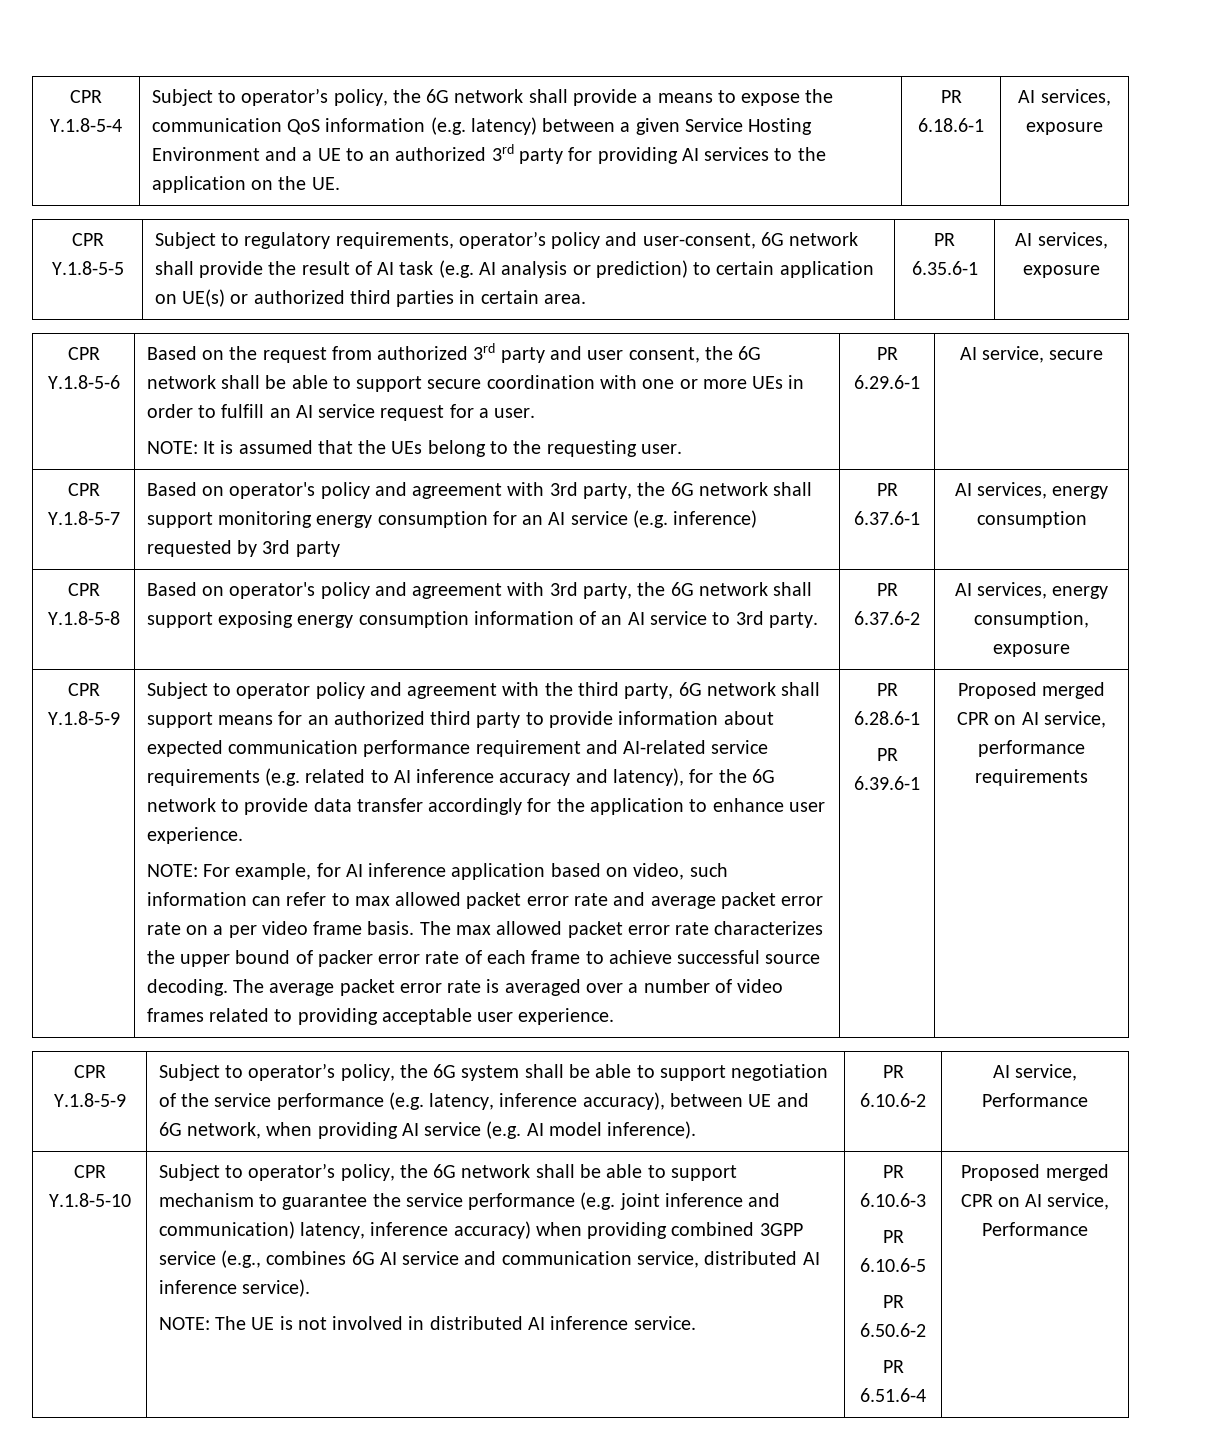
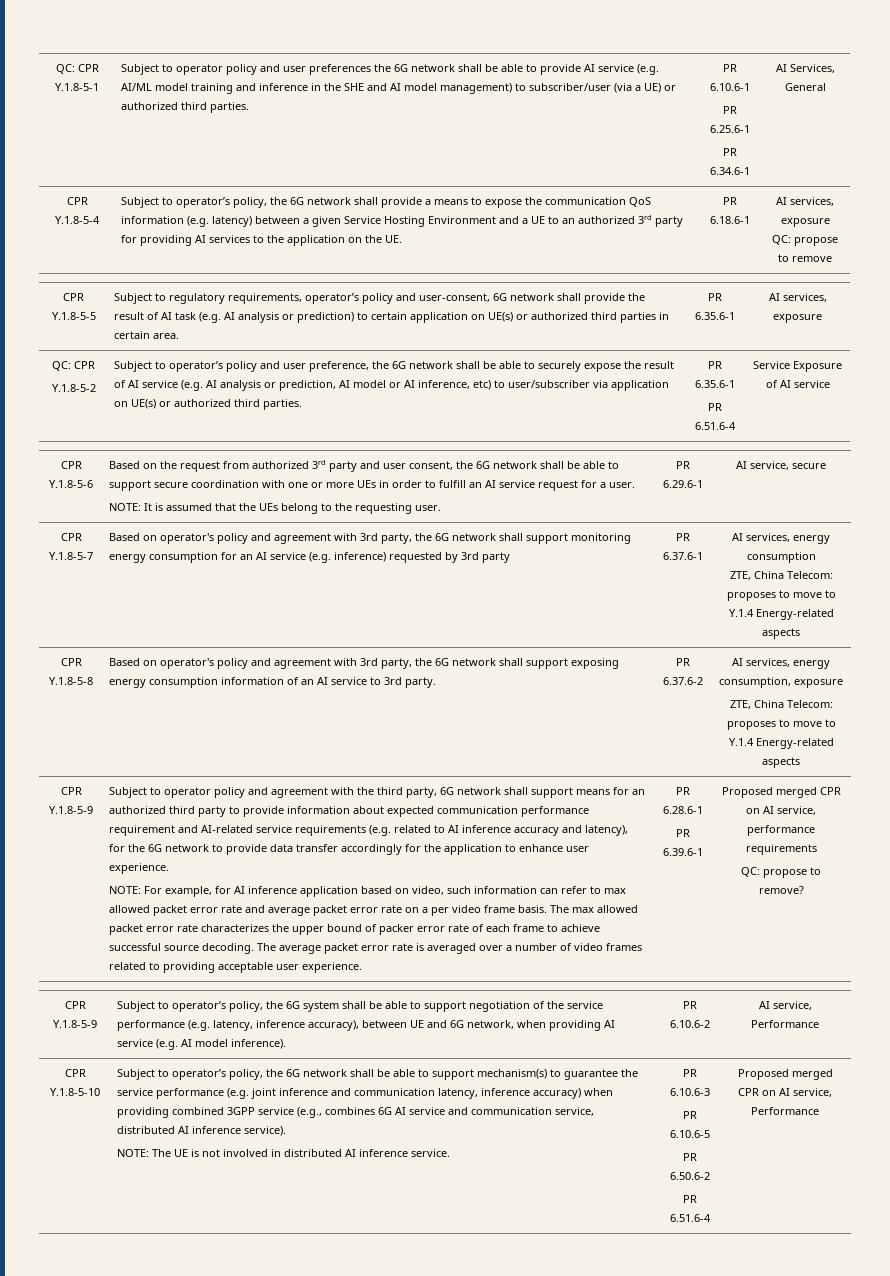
(70, 96) none -> [55,64,99,74] [55,83,99,91] [121,64,660,75] [121,83,677,94] [121,102,250,113] [722,64,737,72] [709,83,750,91] [722,106,737,114] [709,125,750,133] [722,148,737,156] [709,167,750,175] [775,64,835,73] [784,83,826,91] QC: CPR Y.1.8-5-1 | Subject to operator policy and user preferences the 6G network shall be able to provide AI service (e.g. AI/ML model training and inference in the SHE and AI model management) to subscriber/user (via a UE) or authorized third parties. | PR 6.10.6-1 // PR 6.25.6-1 // PR 6.34.6-1 | AI Services, General //
(1103, 128) none -> [772,235,838,246] [778,254,832,262] // QC: propose to remove
(1100, 271) none -> [52,361,95,371] [51,384,96,392] [114,361,675,372] [114,380,670,391] [114,399,303,410] [708,361,722,369] [695,380,735,388] [708,403,722,411] [695,422,736,430] [753,361,842,372] [765,380,830,388] // QC: CPR // Y.1.8-5-2 | Subject to operator’s policy and user preference, the 6G network shall be able to securely expose the result of AI service (e.g. AI analysis or prediction, AI model or AI inference, etc) to user/subscriber via application on UE(s) or authorized third parties. | PR 6.35.6-1 // PR 6.51.6-4 | Service Exposure of AI service
(1087, 519) none -> [729,571,833,580] [726,590,836,601] [728,609,834,620] [762,628,800,639] // ZTE, China Telecom: proposes to move to Y.1.4 Energy-related aspects
(1070, 650) none -> [729,700,833,709] [726,719,836,730] [728,738,834,749] [762,757,800,768] // ZTE, China Telecom: proposes to move to Y.1.4 Energy-related aspects
(1088, 777) none -> [741,867,821,878] [758,886,804,894] // QC: propose to remove?
[158,1193,254,1207] mechanism -> [477,1069,548,1079] mechanism(s)
[158,1221,295,1239] communication) -> [354,1088,436,1096] communication

